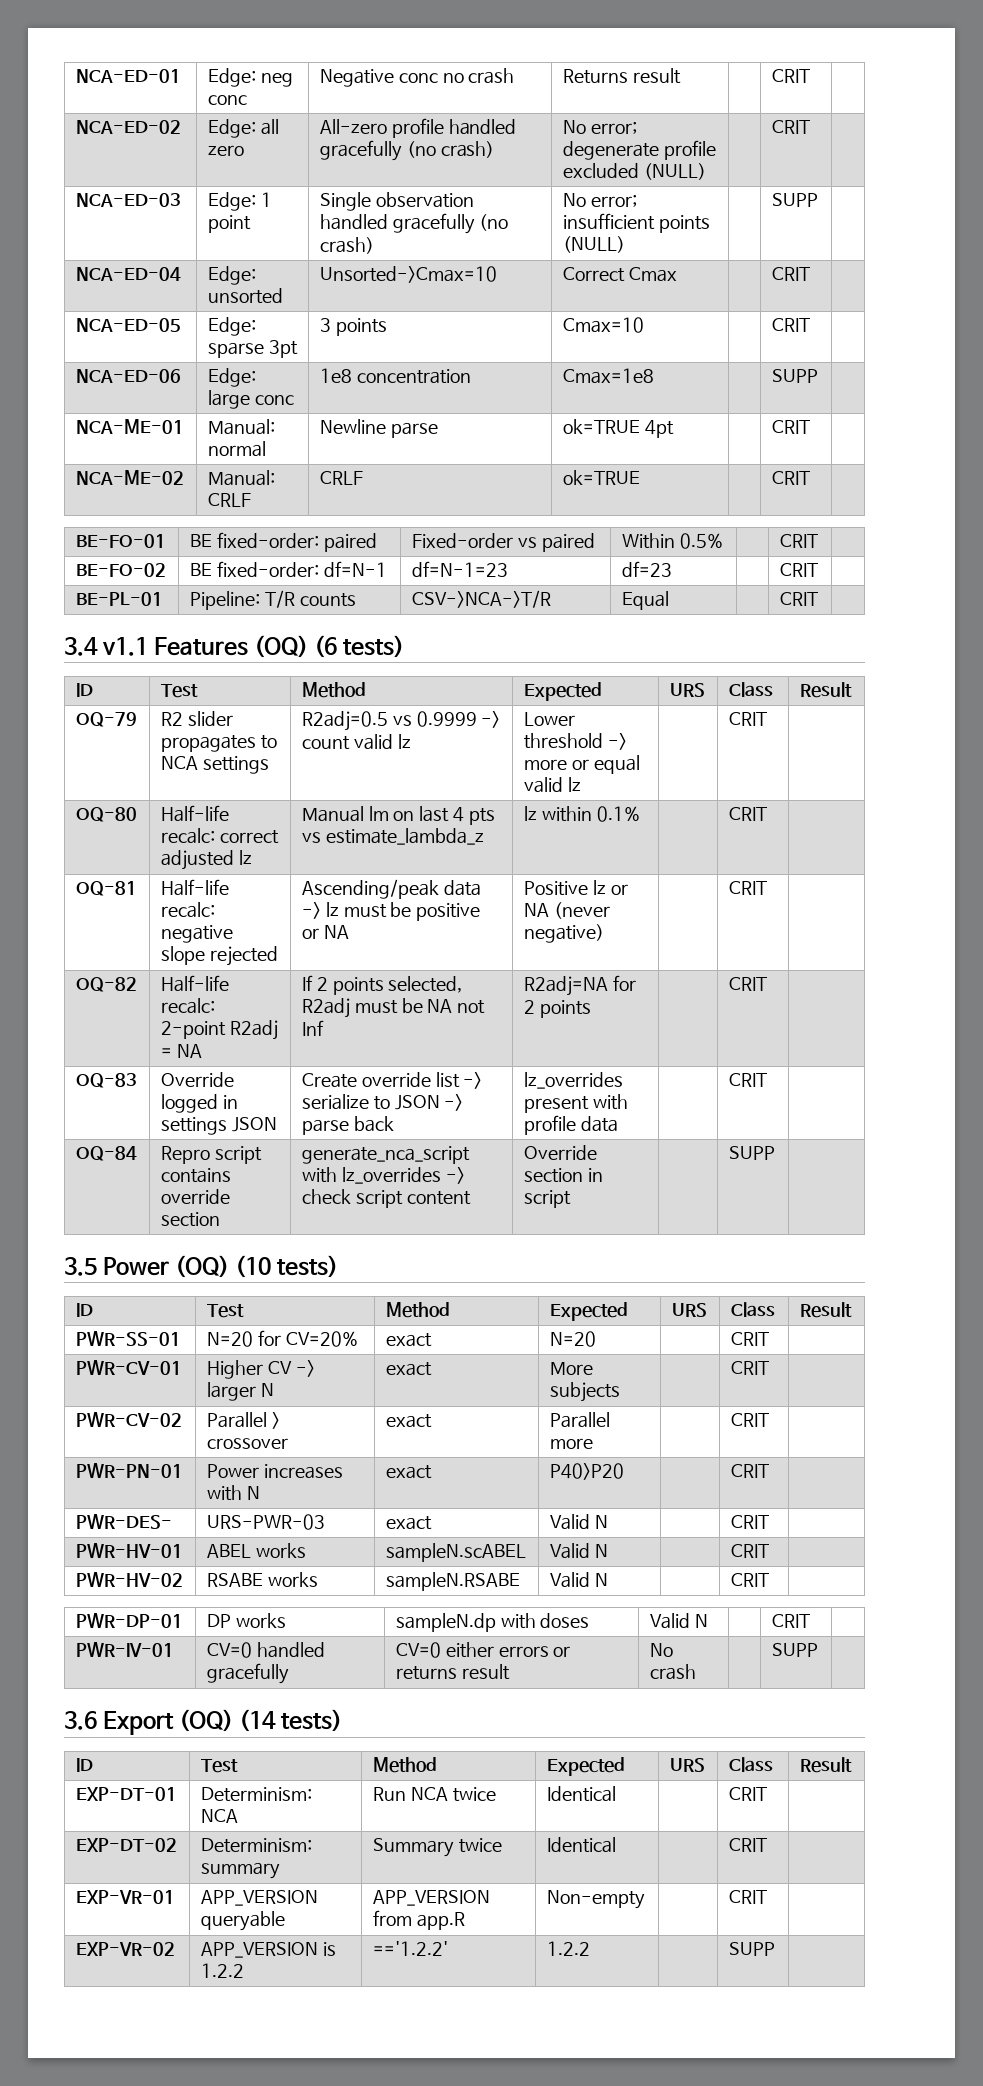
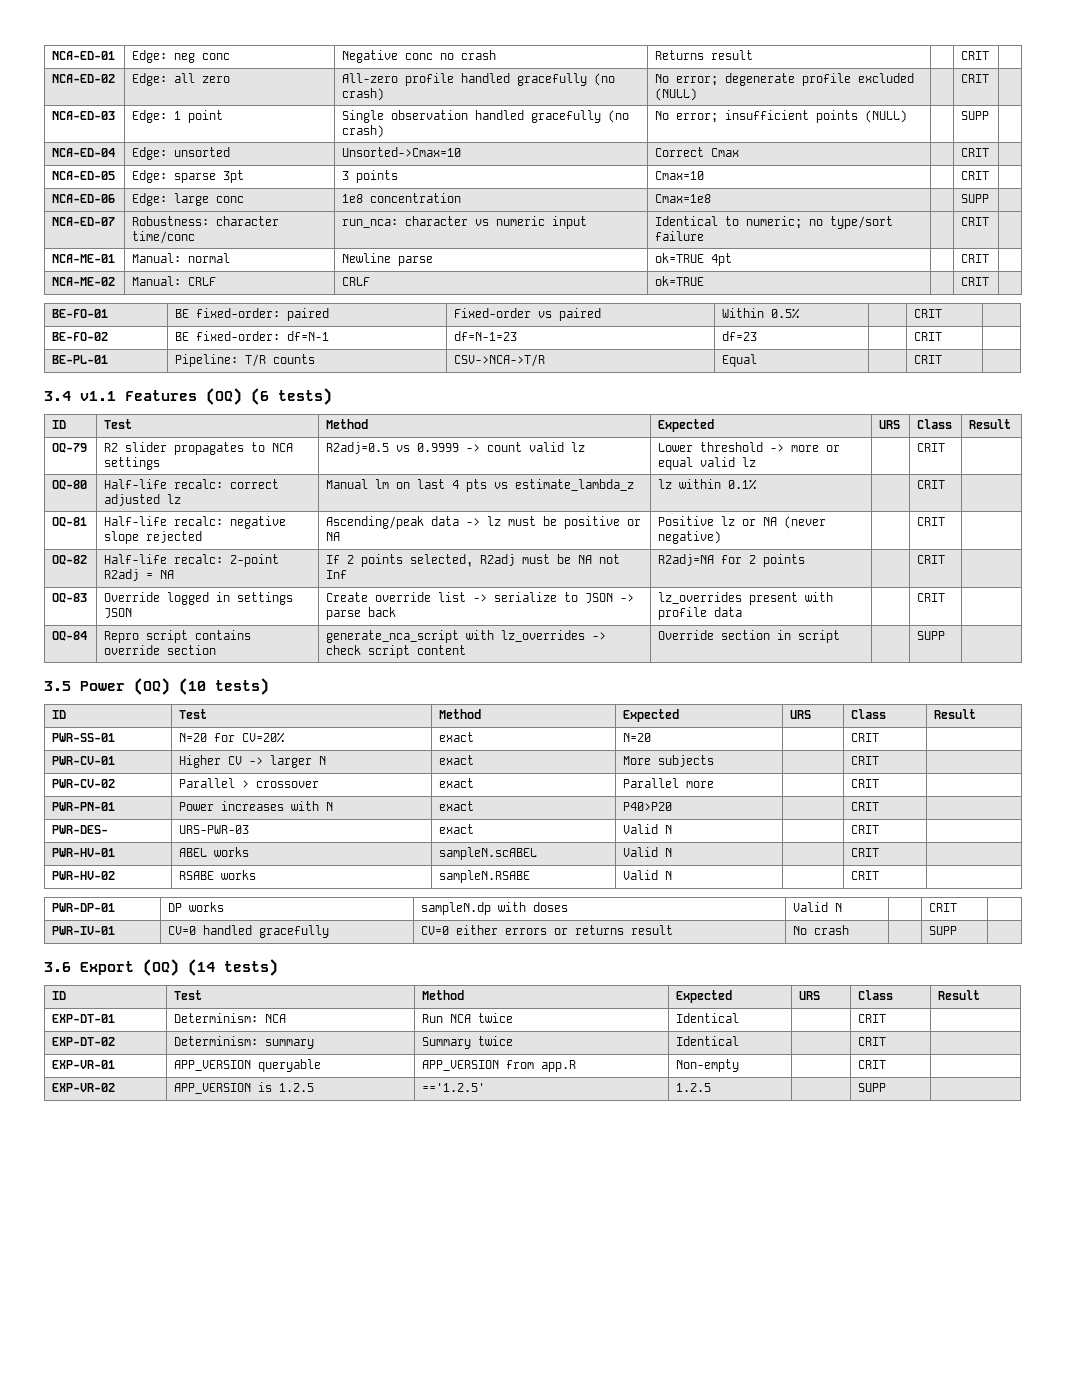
(818, 376) none -> [52,217,116,226] [132,216,280,226] [132,231,196,244] [342,216,588,229] [655,216,894,229] [655,231,705,241] [961,217,990,226] // NCA-ED-07 | Robustness: character time/conc | run_nca: character vs numeric input | Identical to numeric; no type/sort failure | | CRIT |
[200,1963,244,1978] [372,1941,448,1956] [546,1941,590,1956] 1.2.2 | =='1.2.2' | 1.2.2 -> [279,1083,315,1092] [422,1083,486,1092] [676,1083,712,1092] 1.2.5 | =='1.2.5' | 1.2.5

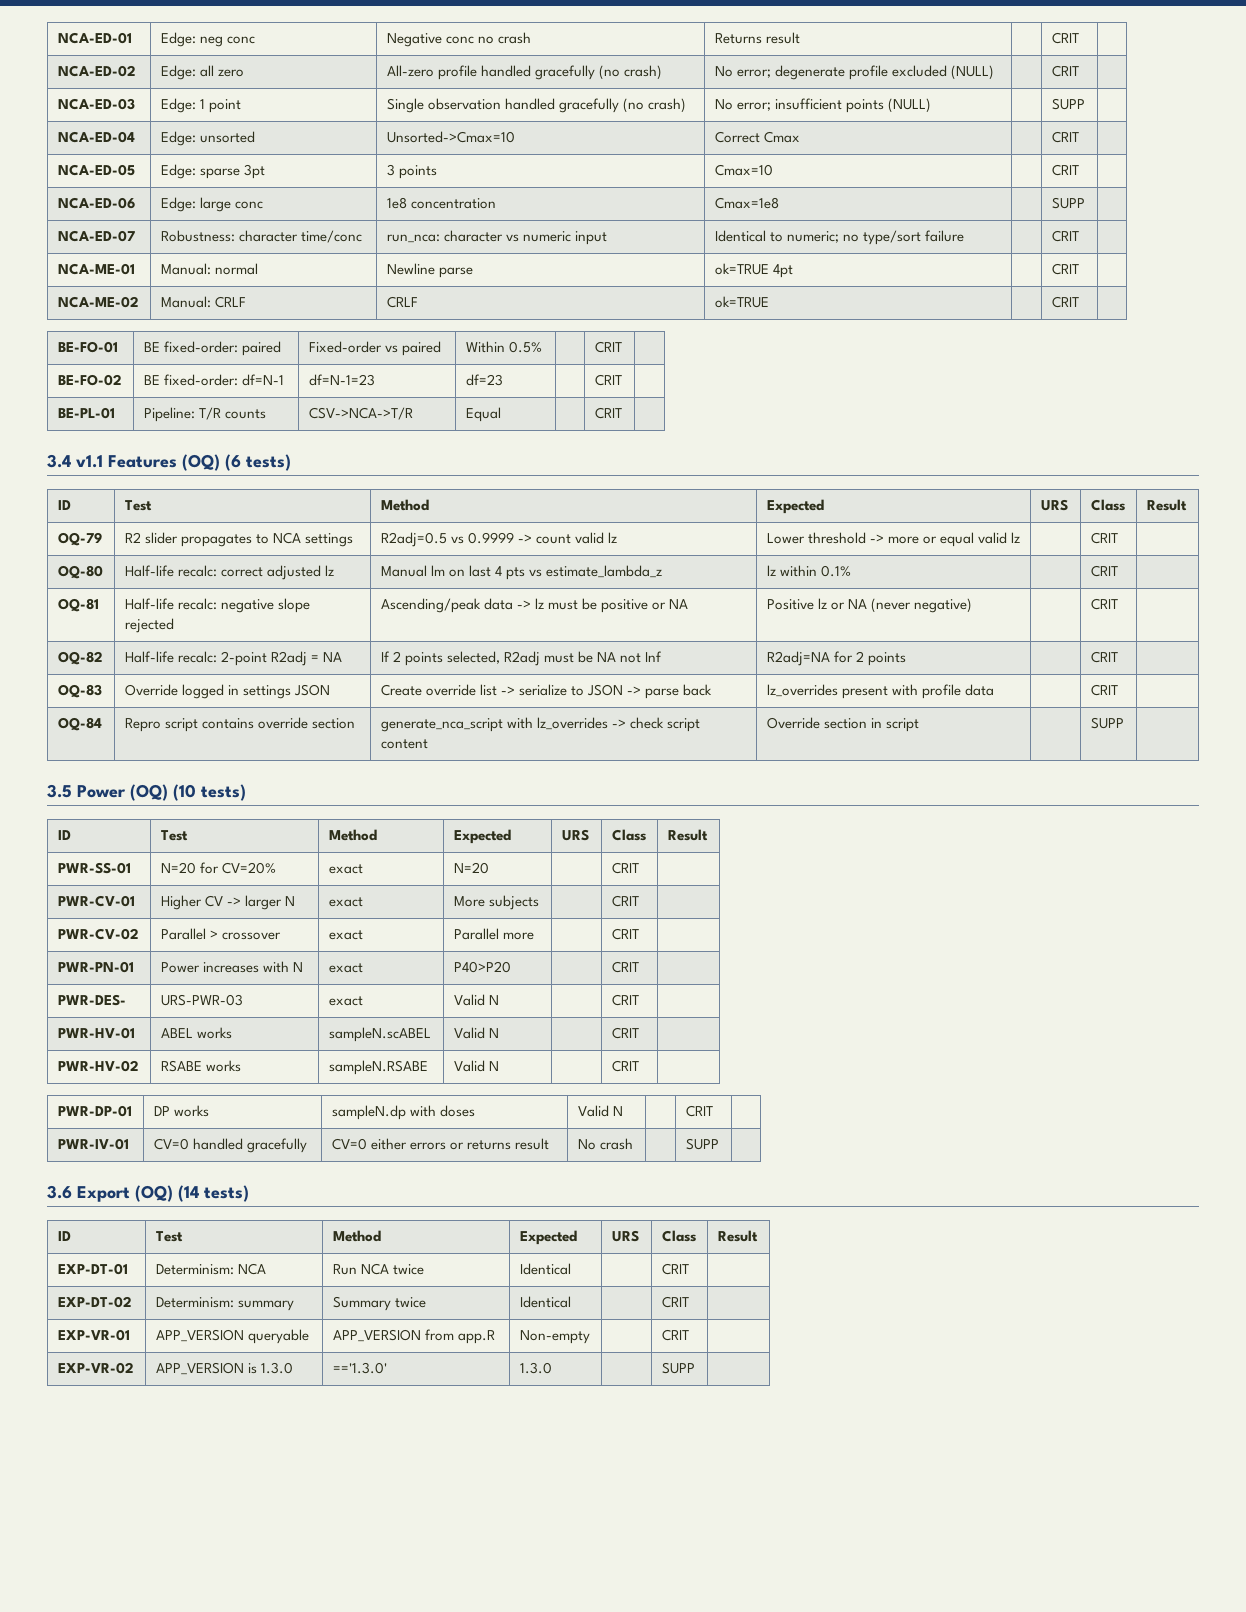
[279,1083,315,1092] [422,1083,486,1092] [676,1083,712,1092] 1.2.5 | =='1.2.5' | 1.2.5 -> [260,1362,293,1374] [332,1362,387,1374] [519,1362,552,1374] 1.3.0 | =='1.3.0' | 1.3.0

